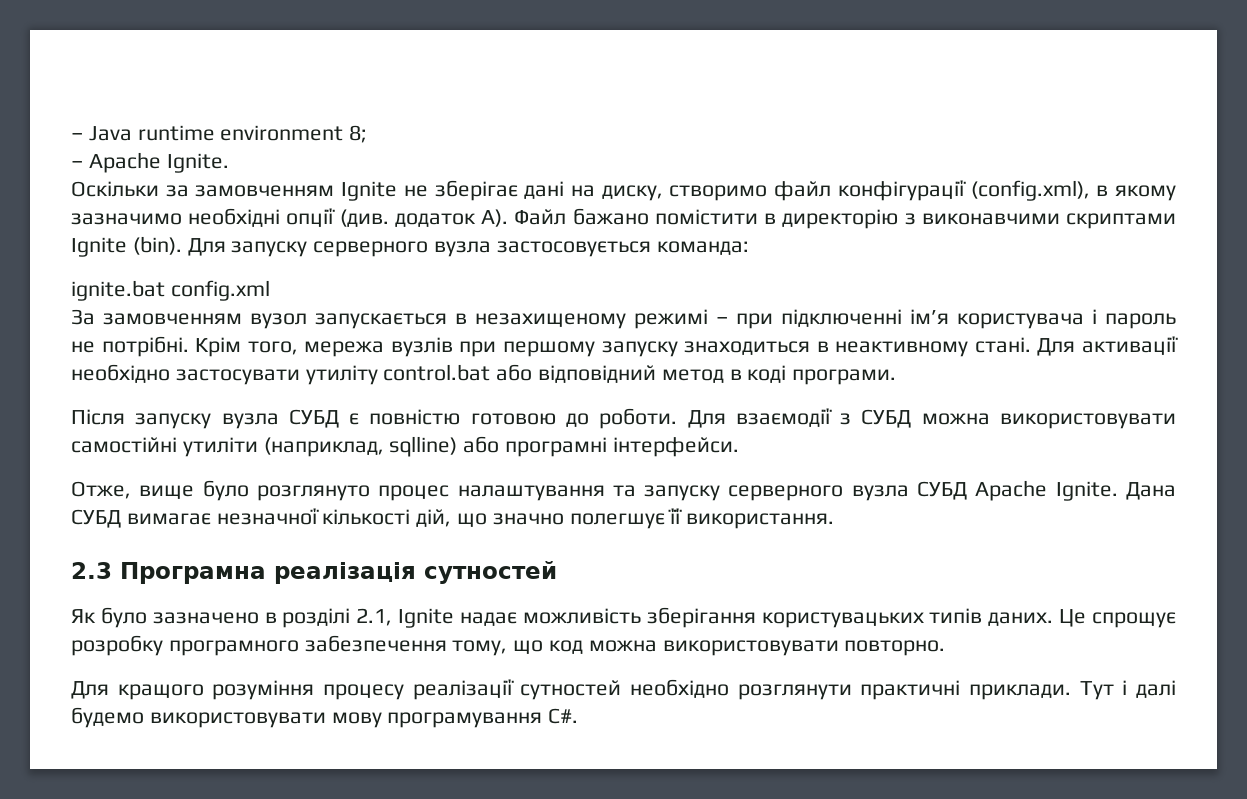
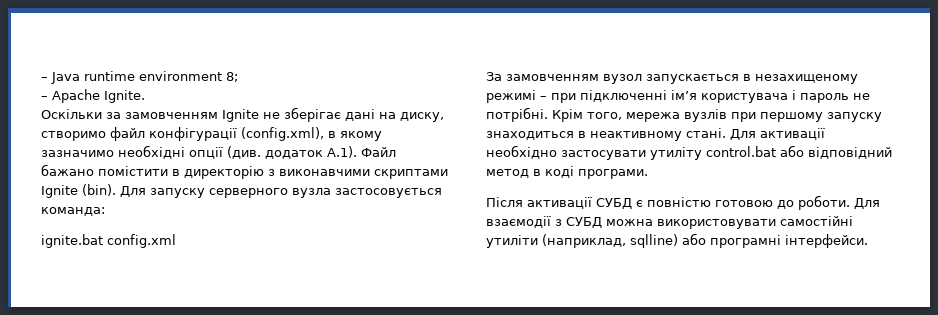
[481,209,509,227] А). -> [327,146,357,158] А.1).
[135,413,279,429] запуску вузла -> [527,197,592,209] активації
[71,480,1176,501] [71,508,835,529] [71,561,557,584] [71,607,1176,628] [71,635,946,656] [71,679,1176,700] [71,707,579,728] // Отже, вище було розглянуто процес налаштування та запуску серверного вузла СУБД Apache Ignite. Дана СУБД вимагає незначної кількості дій, що значно полегшує її використання. // 2.3 Програмна реалізація сутностей // Як було зазначено в розділі 2.1, Ignite надає можливість зберігання користувацьких типів даних. Це спрощує розробку програмного забезпечення тому, що код можна використовувати повторно. // Для кращого розуміння процесу реалізації сутностей необхідно розглянути практичні приклади. Тут і далі будемо використовувати мову програмування C#. -> (868, 241) none

